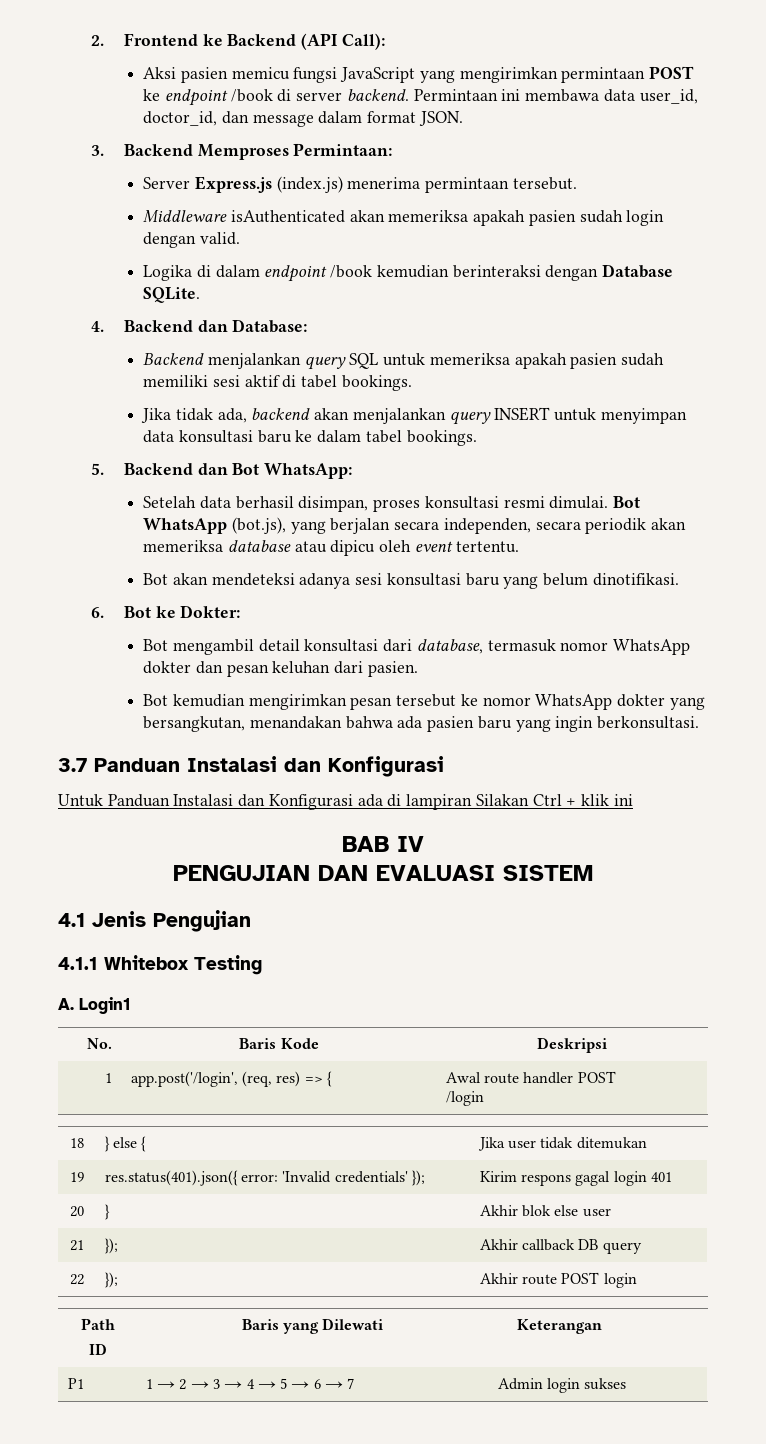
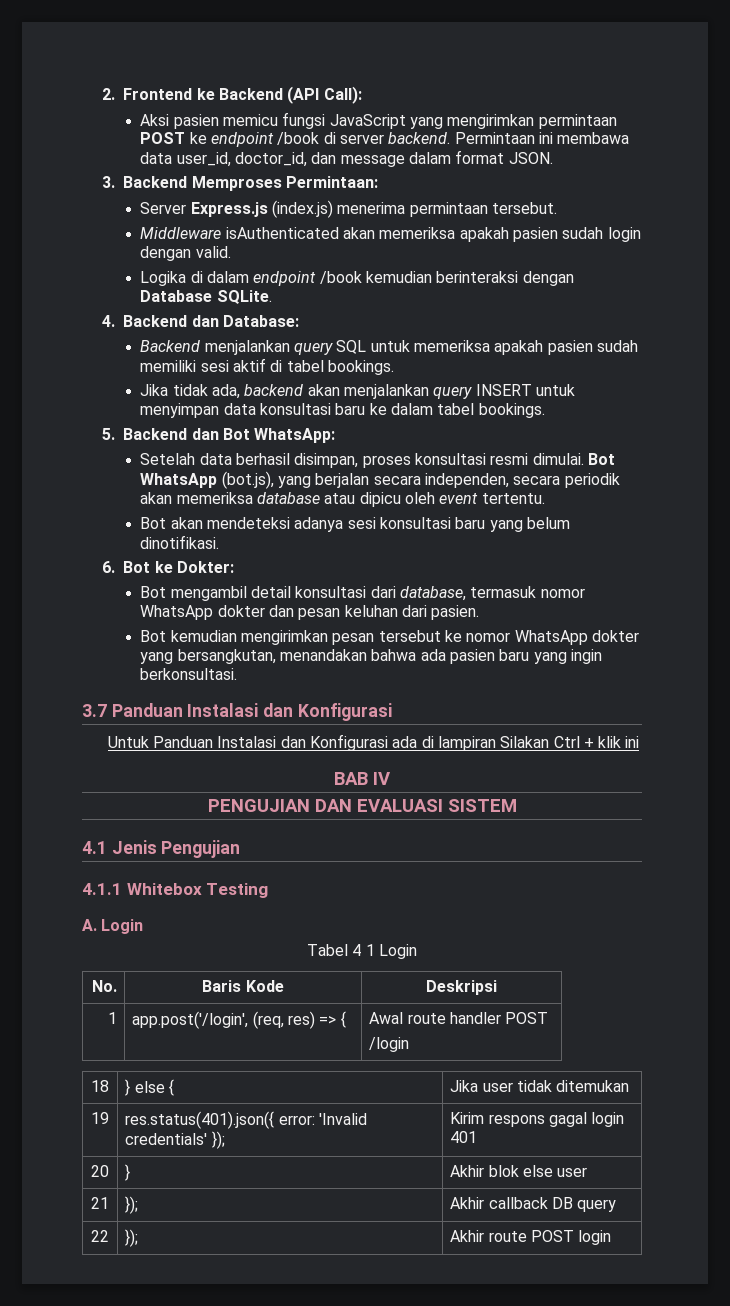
[79,997,131,1014] Login1 -> [101,919,144,934] [307,944,417,959] Login // Tabel 4 1 Login
[80,1318,115,1330] [88,1343,107,1355] [241,1318,384,1334] [517,1319,603,1334] [67,1378,84,1389] [145,1378,355,1390] [497,1378,627,1393] // Path // ID | Baris yang Dilewati | Keterangan // P1 | 1 → 2 → 3 → 4 → 5 → 6 → 7 | Admin login sukses -> (612, 1237) none

